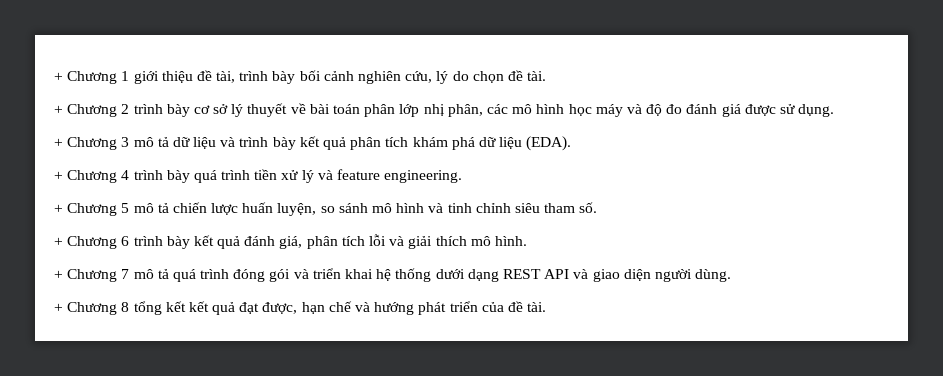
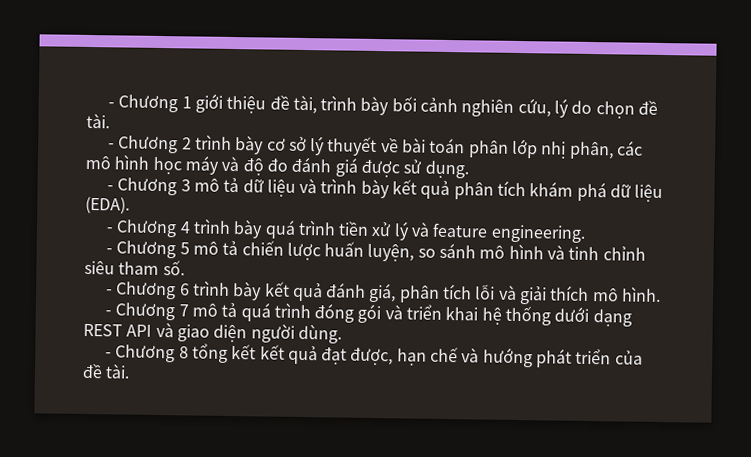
[54,72,63,81] + -> [107,102,115,108] -
[54,105,63,114] + -> [107,143,115,149] -
[54,138,63,147] + -> [106,185,114,191] -
[54,171,63,180] + -> [105,227,113,233] -
[54,204,63,213] + -> [105,248,113,254] -
[54,237,63,246] + -> [105,289,113,295] -
[54,270,63,279] + -> [104,310,112,316] -
[54,303,63,312] + -> [104,352,112,358] -

